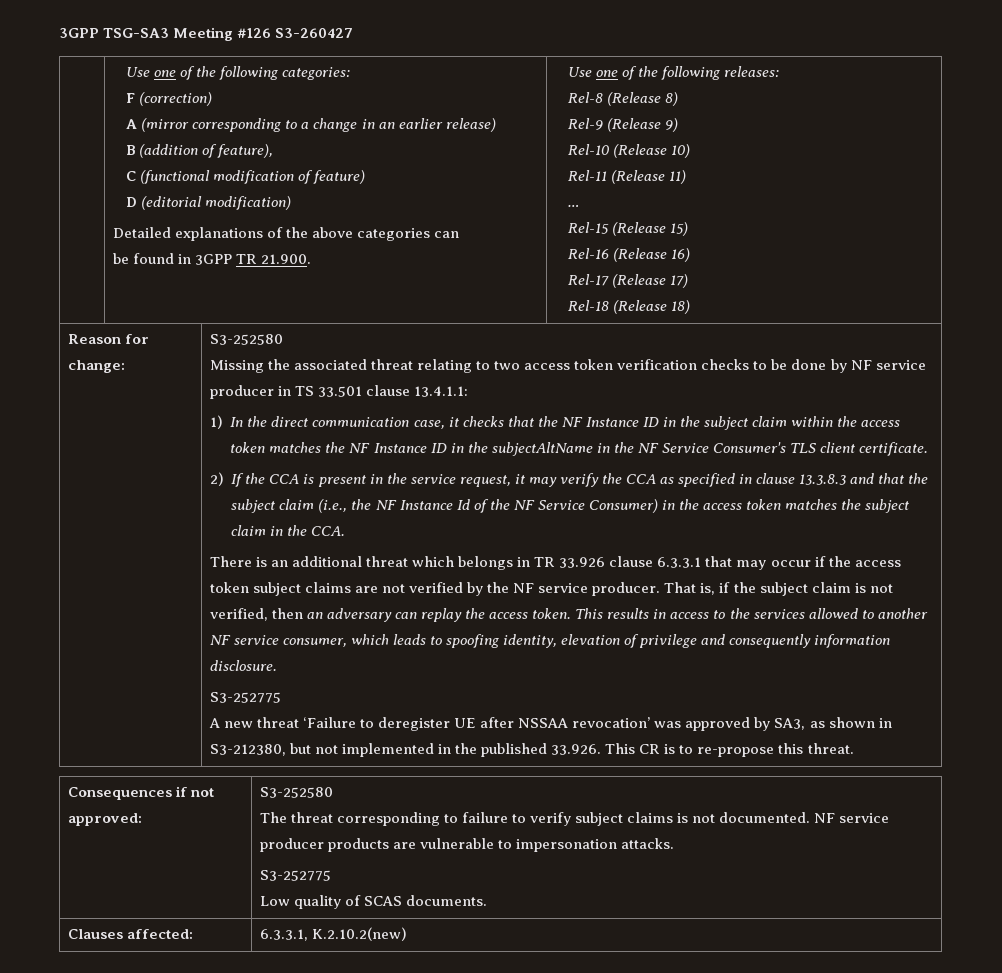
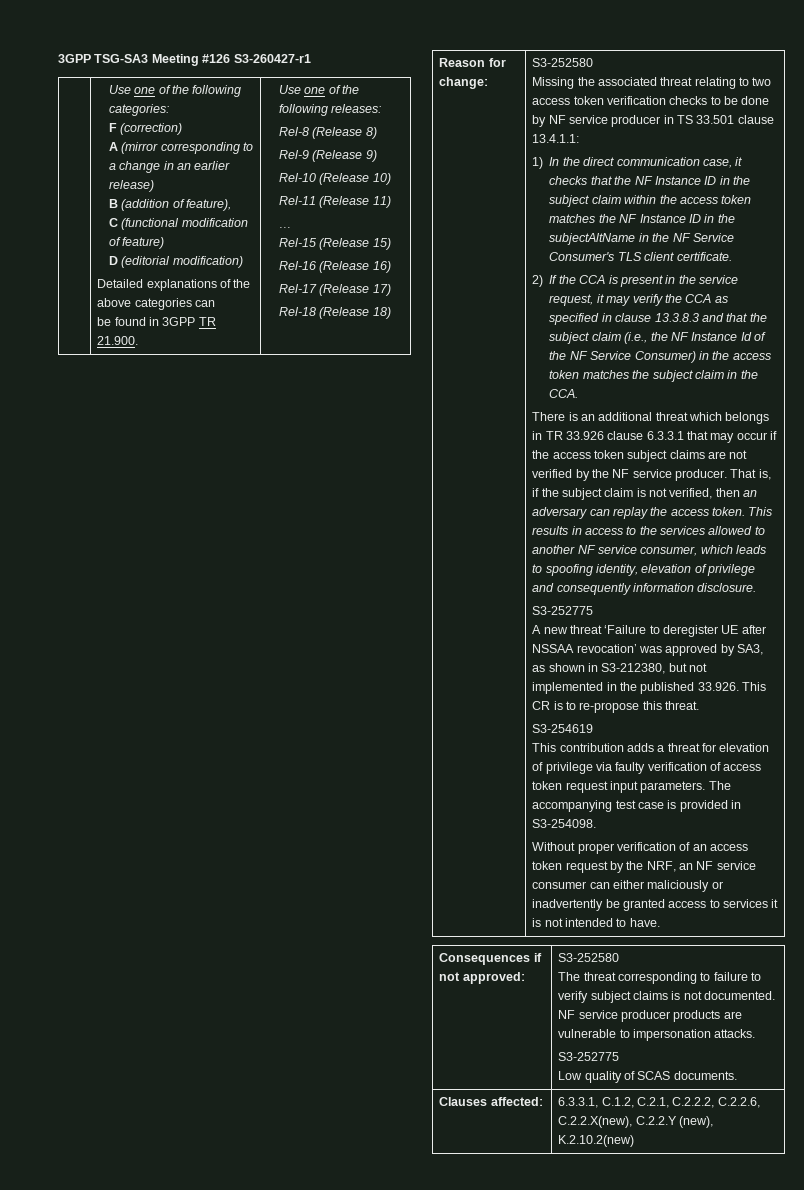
[275,28,354,38] S3-260427 -> [233,54,311,63] S3-260427-r1
(854, 748) none -> [532,724,594,733] [532,743,770,752] [532,762,762,774] [532,781,731,793] [532,800,742,812] [532,819,597,828] [532,842,749,854] [532,861,756,873] [532,880,723,892] [532,899,779,911] [532,918,660,927] // S3-254619 // This contribution adds a threat for elevation of privilege via faulty verification of access token request input parameters. The accompanying test case is provided in S3-254098. // Without proper verification of an access token request by the NRF, an NF service consumer can either maliciously or inadvertently be granted access to services it is not intended to have.
(308, 935) none -> [601,1097,760,1108] [558,1116,713,1128] C.1.2, C.2.1, C.2.2.2, C.2.2.6, C.2.2.X(new), C.2.2.Y (new),

